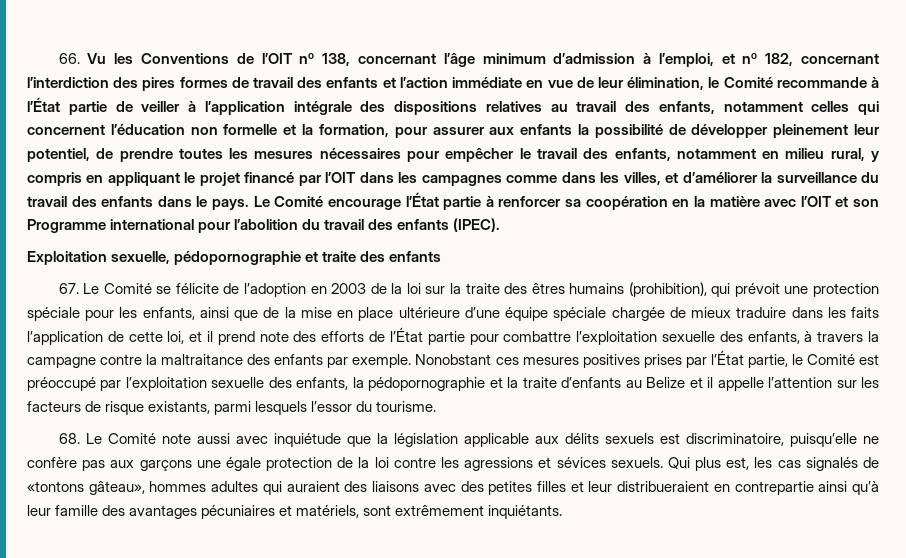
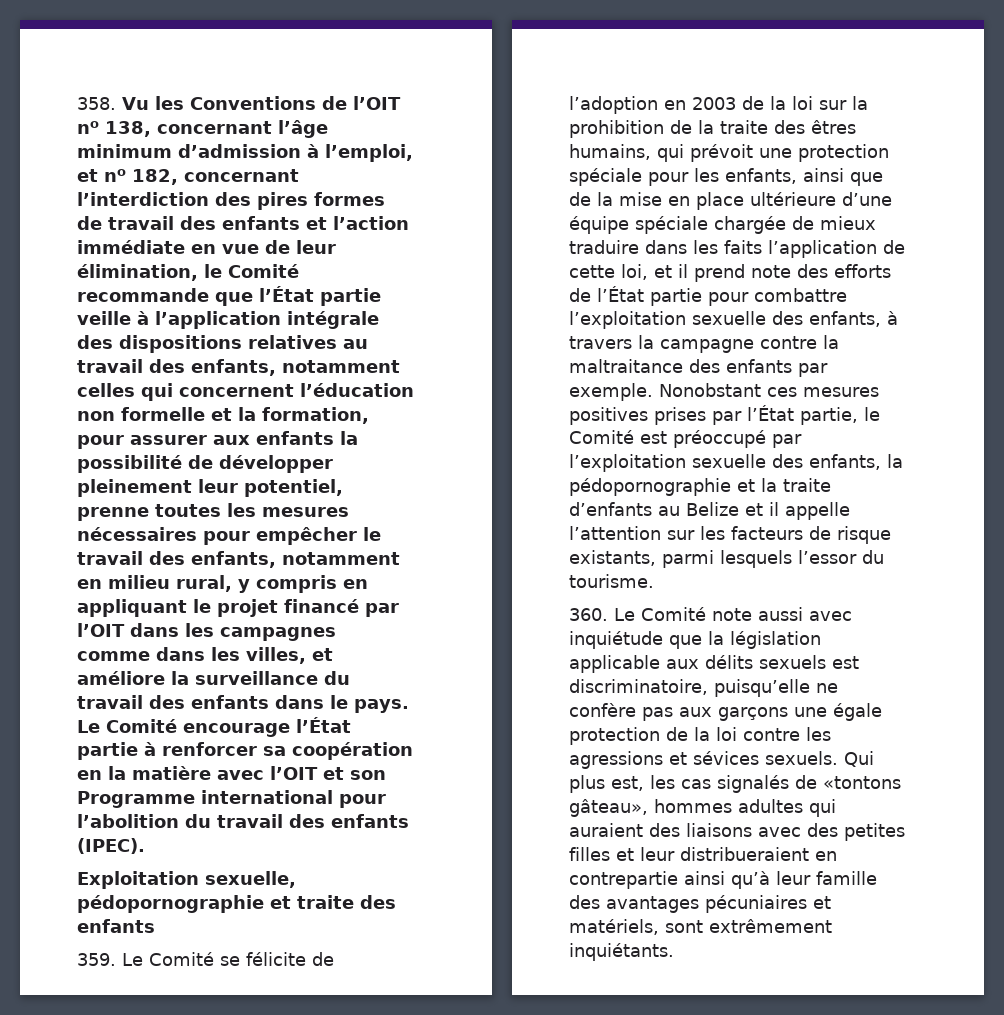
[58,53,80,64] 66. -> [77,97,116,110] 358.
[871,77,880,88] [27,97,181,115] à l’État partie de veiller -> [215,286,381,306] [77,311,131,325] que l’État partie veille
[96,148,173,162] de prendre -> [77,507,149,521] prenne
[682,172,758,183] d’améliorer -> [77,671,165,685] améliore
[58,283,79,294] 67. -> [77,953,116,966] 359.
(461, 288) none -> [569,120,714,138] prohibition de la
[569,282,707,297] humains (prohibition), -> [569,144,651,160] humains,
[58,433,80,444] 68. -> [569,608,608,621] 360.

